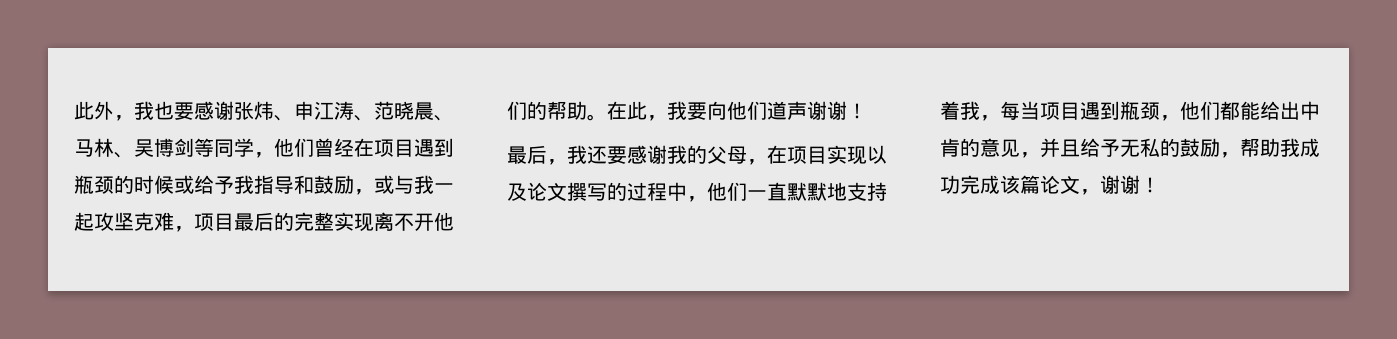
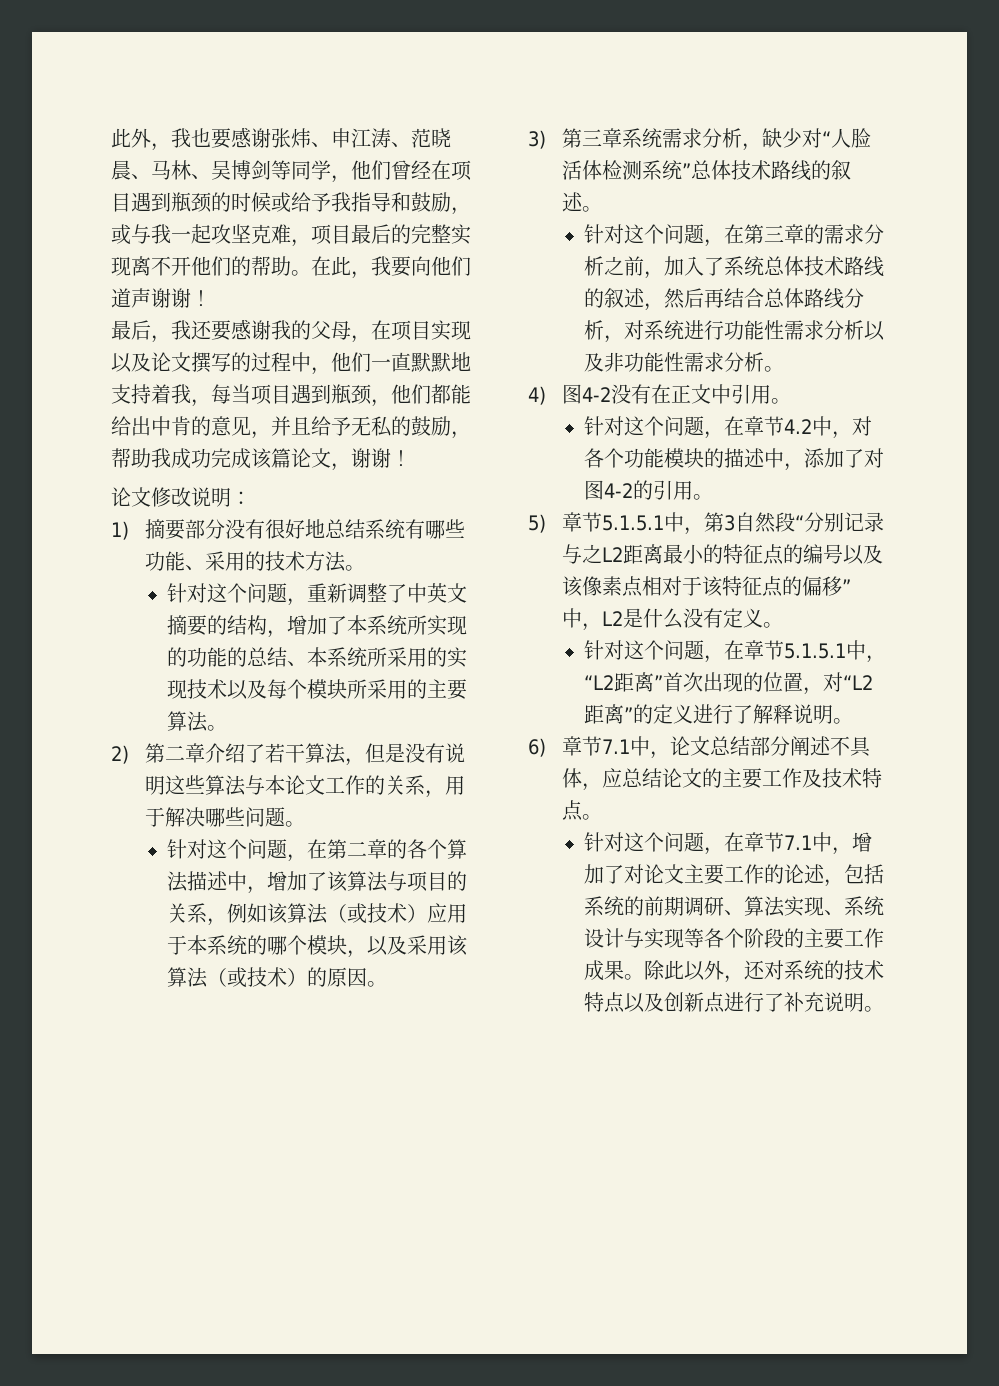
(1160, 185) none -> [111,487,251,507] [111,519,465,540] [144,551,365,572] [166,583,467,606] [166,615,467,638] [166,647,467,668] [166,679,467,700] [166,711,227,732] [111,743,465,766] [144,775,465,798] [144,807,305,827] [166,839,467,862] [166,871,467,894] [166,903,467,926] [166,935,468,958] [166,967,387,988] [528,128,871,151] [561,160,851,181] [561,192,602,212] [583,224,884,247] [583,256,884,279] [583,288,864,311] [583,320,885,343] [583,352,784,372] [528,384,791,405] [583,416,872,439] [583,448,884,471] [583,480,713,500] [528,512,884,535] [561,544,883,565] [561,576,851,597] [561,608,783,631] [583,640,886,663] [583,672,873,695] [583,704,853,724] [528,736,871,759] [561,768,882,791] [561,800,602,821] [583,832,872,855] [583,864,884,887] [583,896,884,917] [583,928,884,949] [583,960,884,983] [583,992,884,1013] // 论文修改说明： // 1)摘要部分没有很好地总结系统有哪些功能、采用的技术方法。 // 针对这个问题，重新调整了中英文摘要的结构，增加了本系统所实现的功能的总结、本系统所采用的实现技术以及每个模块所采用的主要算法。 // 2)第二章介绍了若干算法，但是没有说明这些算法与本论文工作的关系，用于解决哪些问题。 // 针对这个问题，在第二章的各个算法描述中，增加了该算法与项目的关系，例如该算法（或技术）应用于本系统的哪个模块，以及采用该算法（或技术）的原因。 // 3)第三章系统需求分析，缺少对“人脸活体检测系统”总体技术路线的叙述。 // 针对这个问题，在第三章的需求分析之前，加入了系统总体技术路线的叙述，然后再结合总体路线分析，对系统进行功能性需求分析以及非功能性需求分析。 // 4)图4-2没有在正文中引用。 // 针对这个问题，在章节4.2中，对各个功能模块的描述中，添加了对图4-2的引用。 // 5)章节5.1.5.1中，第3自然段“分别记录与之L2距离最小的特征点的编号以及该像素点相对于该特征点的偏移”中，L2是什么没有定义。 // 针对这个问题，在章节5.1.5.1中，“L2距离”首次出现的位置，对“L2距离”的定义进行了解释说明。 // 6)章节7.1中，论文总结部分阐述不具体，应总结论文的主要工作及技术特点。 // 针对这个问题，在章节7.1中，增加了对论文主要工作的论述，包括系统的前期调研、算法实现、系统设计与实现等各个阶段的主要工作成果。除此以外，还对系统的技术特点以及创新点进行了补充说明。

